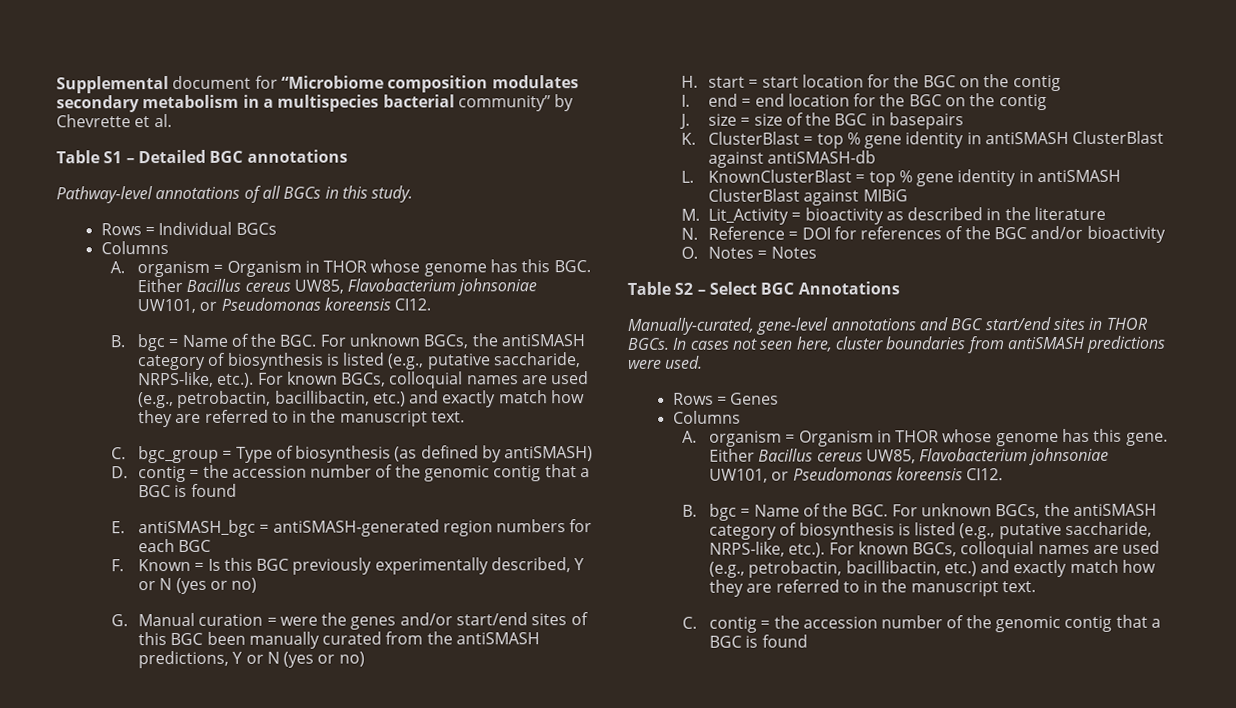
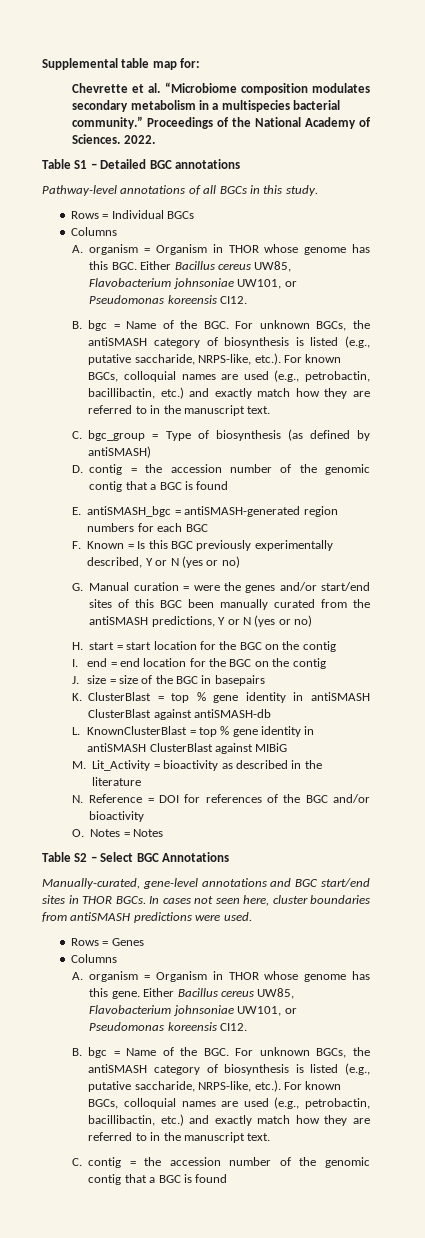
[172,75,278,90] document for -> [121,58,201,70] [72,83,161,93] table map for: // Chevrette et al.
[457,94,575,112] [56,114,172,128] community” by Chevrette et al. -> [72,116,371,129] [72,134,155,144] community.” Proceedings of the National Academy of Sciences. 2022.

